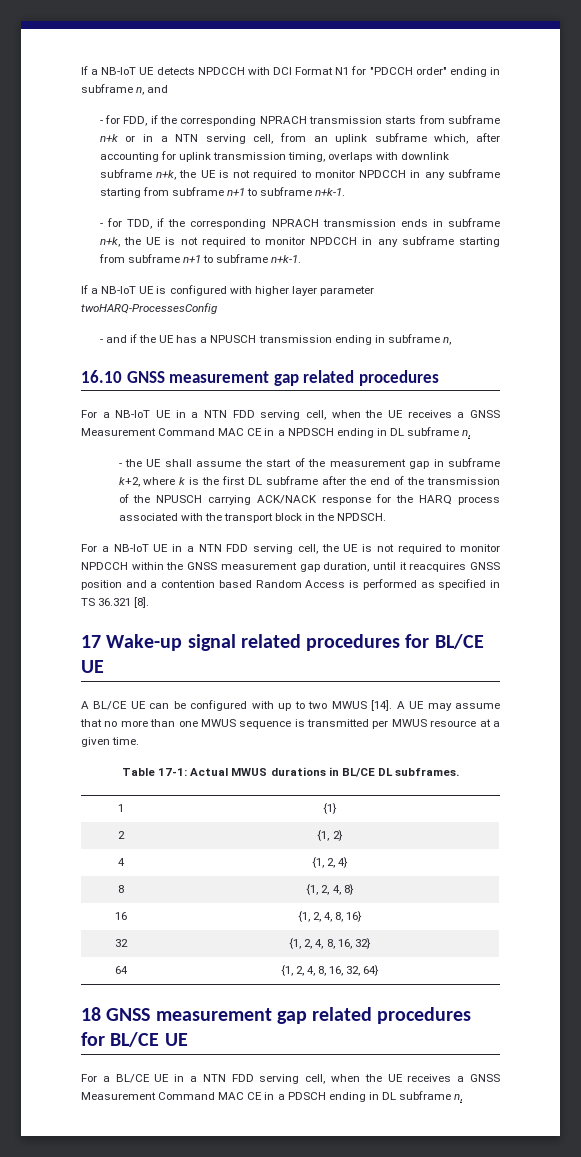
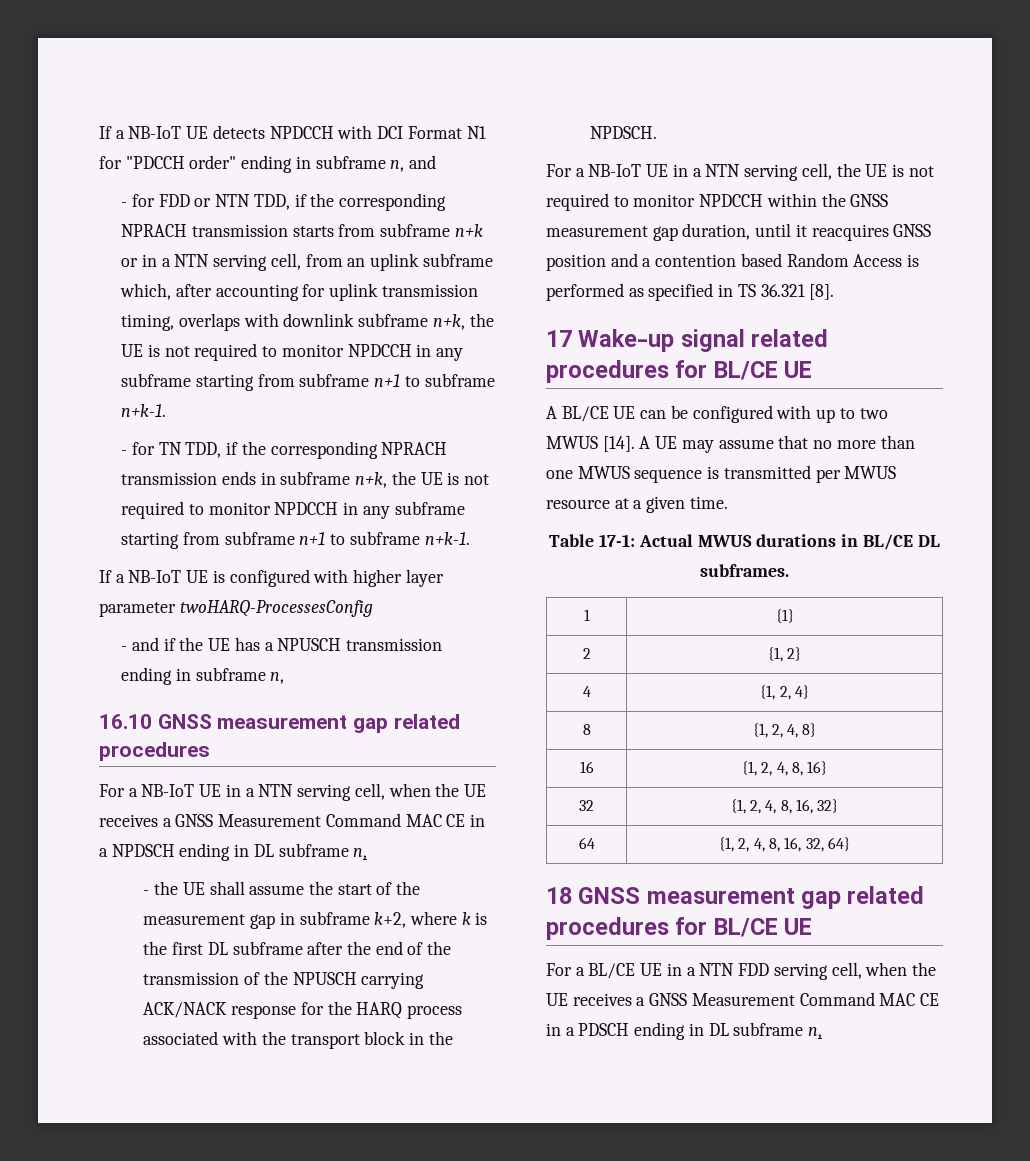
[123,116,148,126] FDD, -> [158,194,290,210] FDD or NTN TDD,
(122, 222) none -> [158,442,182,455] TN
[232,410,255,418] FDD -> (294, 790) none
[226,544,249,552] FDD -> (741, 170) none

